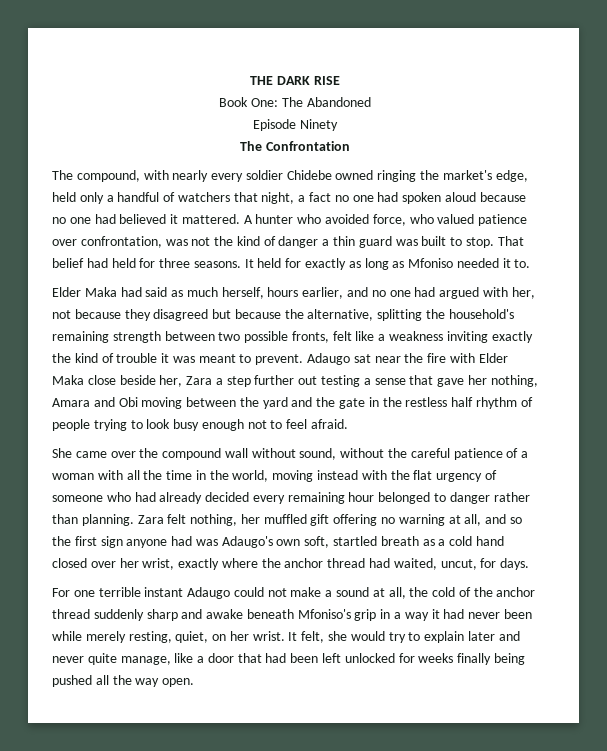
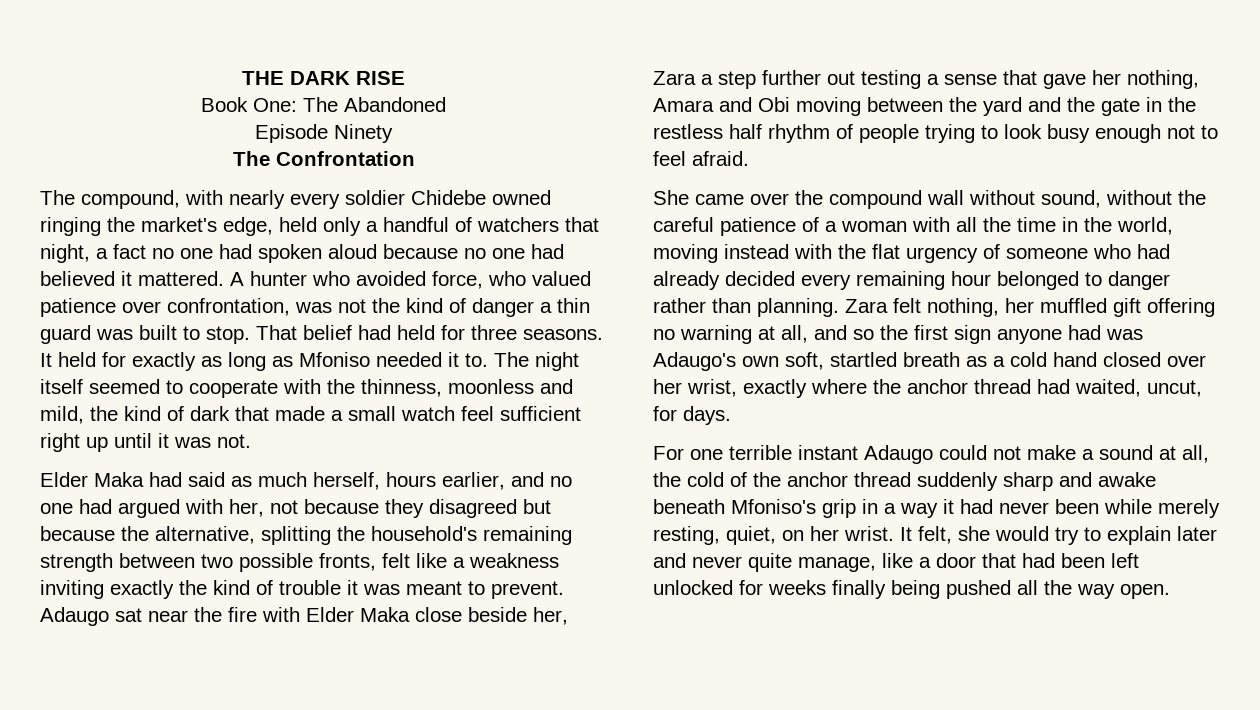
(531, 263) none -> [494,352,579,371] [40,379,573,398] [40,406,581,424] [40,433,251,452] The night itself seemed to cooperate with the thinness, moonless and mild, the kind of dark that made a small watch feel sufficient right up until it was not.

